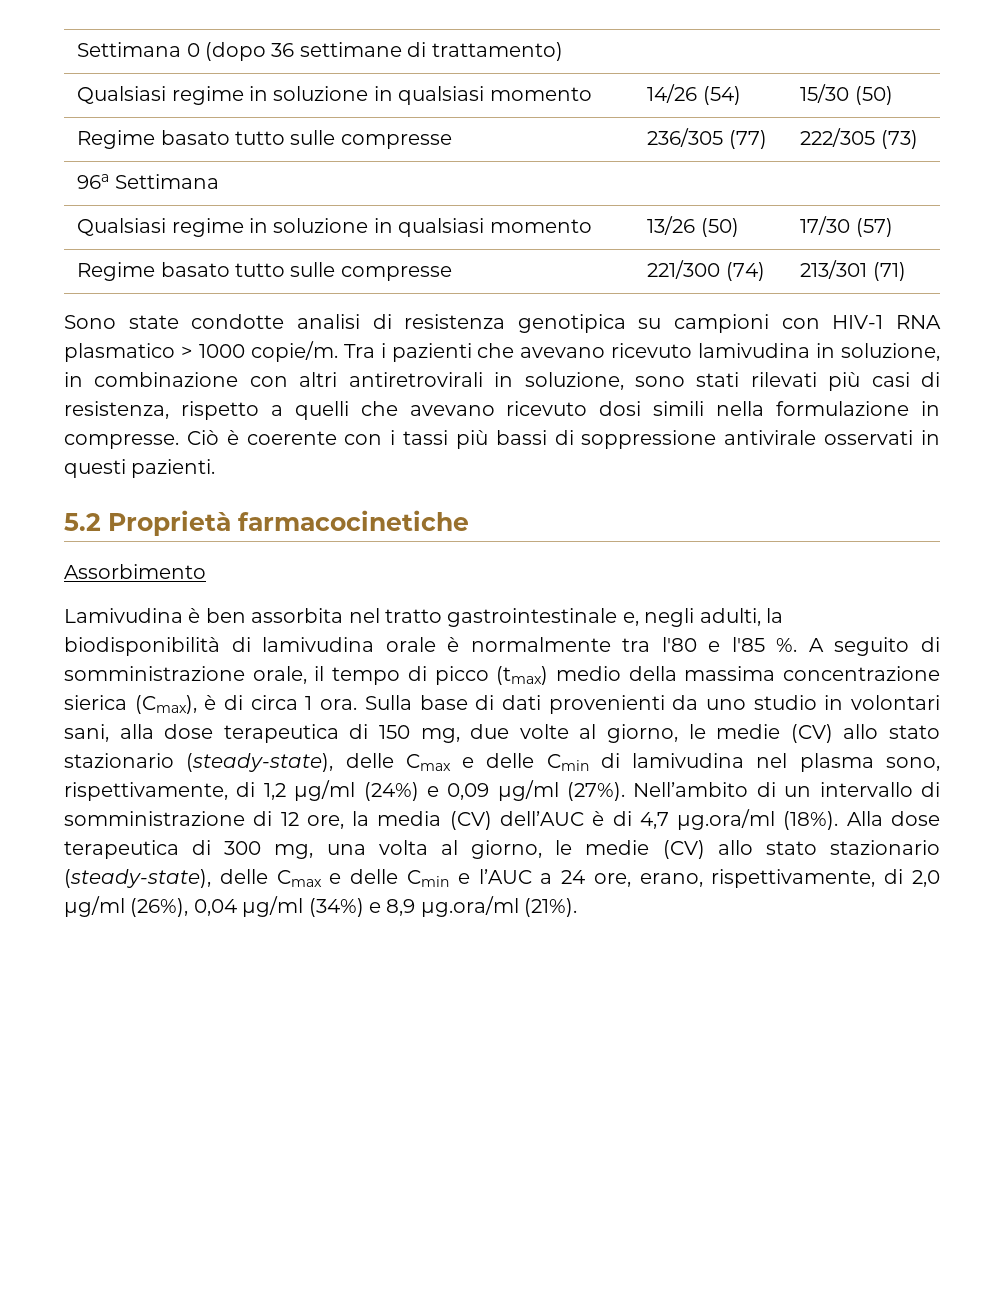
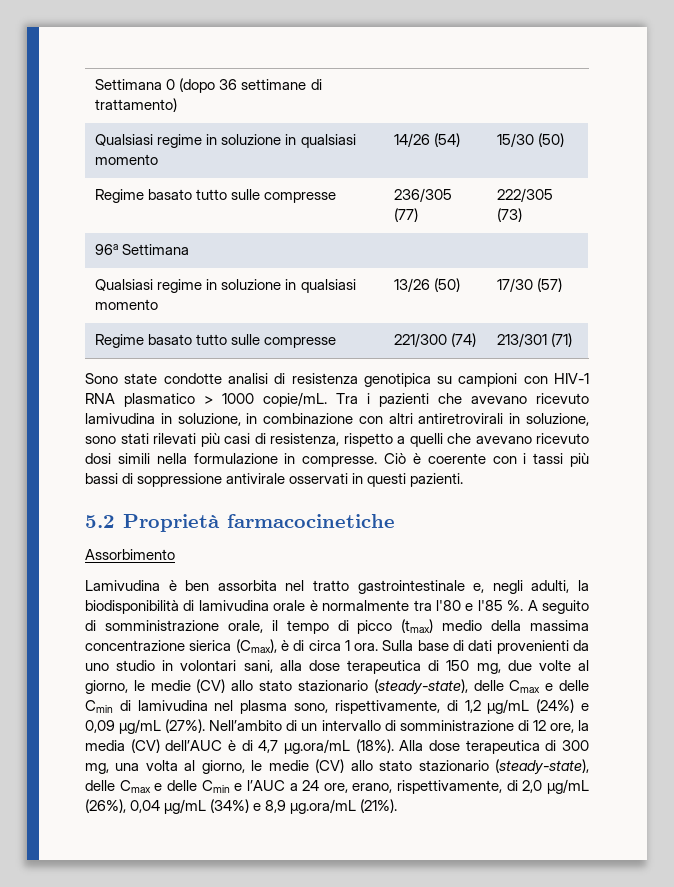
[250,341,338,362] copie/m. -> [263,392,327,407] copie/mL.
[294,780,356,801] µg/ml -> [487,699,530,714] µg/mL
[497,780,559,801] µg/ml -> [119,719,162,734] µg/mL
[677,809,776,830] µg.ora/ml -> [284,739,350,754] µg.ora/mL
[64,896,125,917] µg/ml -> [547,779,589,794] µg/mL
[242,896,304,917] µg/ml -> [164,799,207,814] µg/mL
[420,896,519,917] µg.ora/ml -> [290,799,357,814] µg.ora/mL

